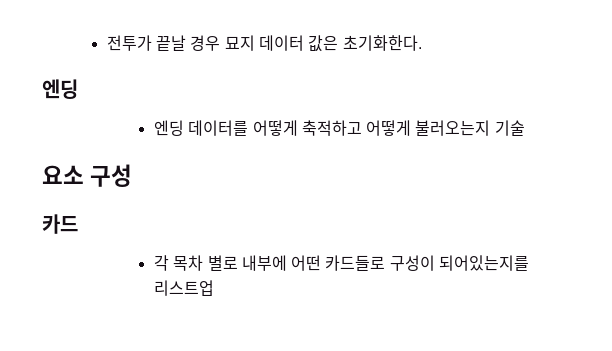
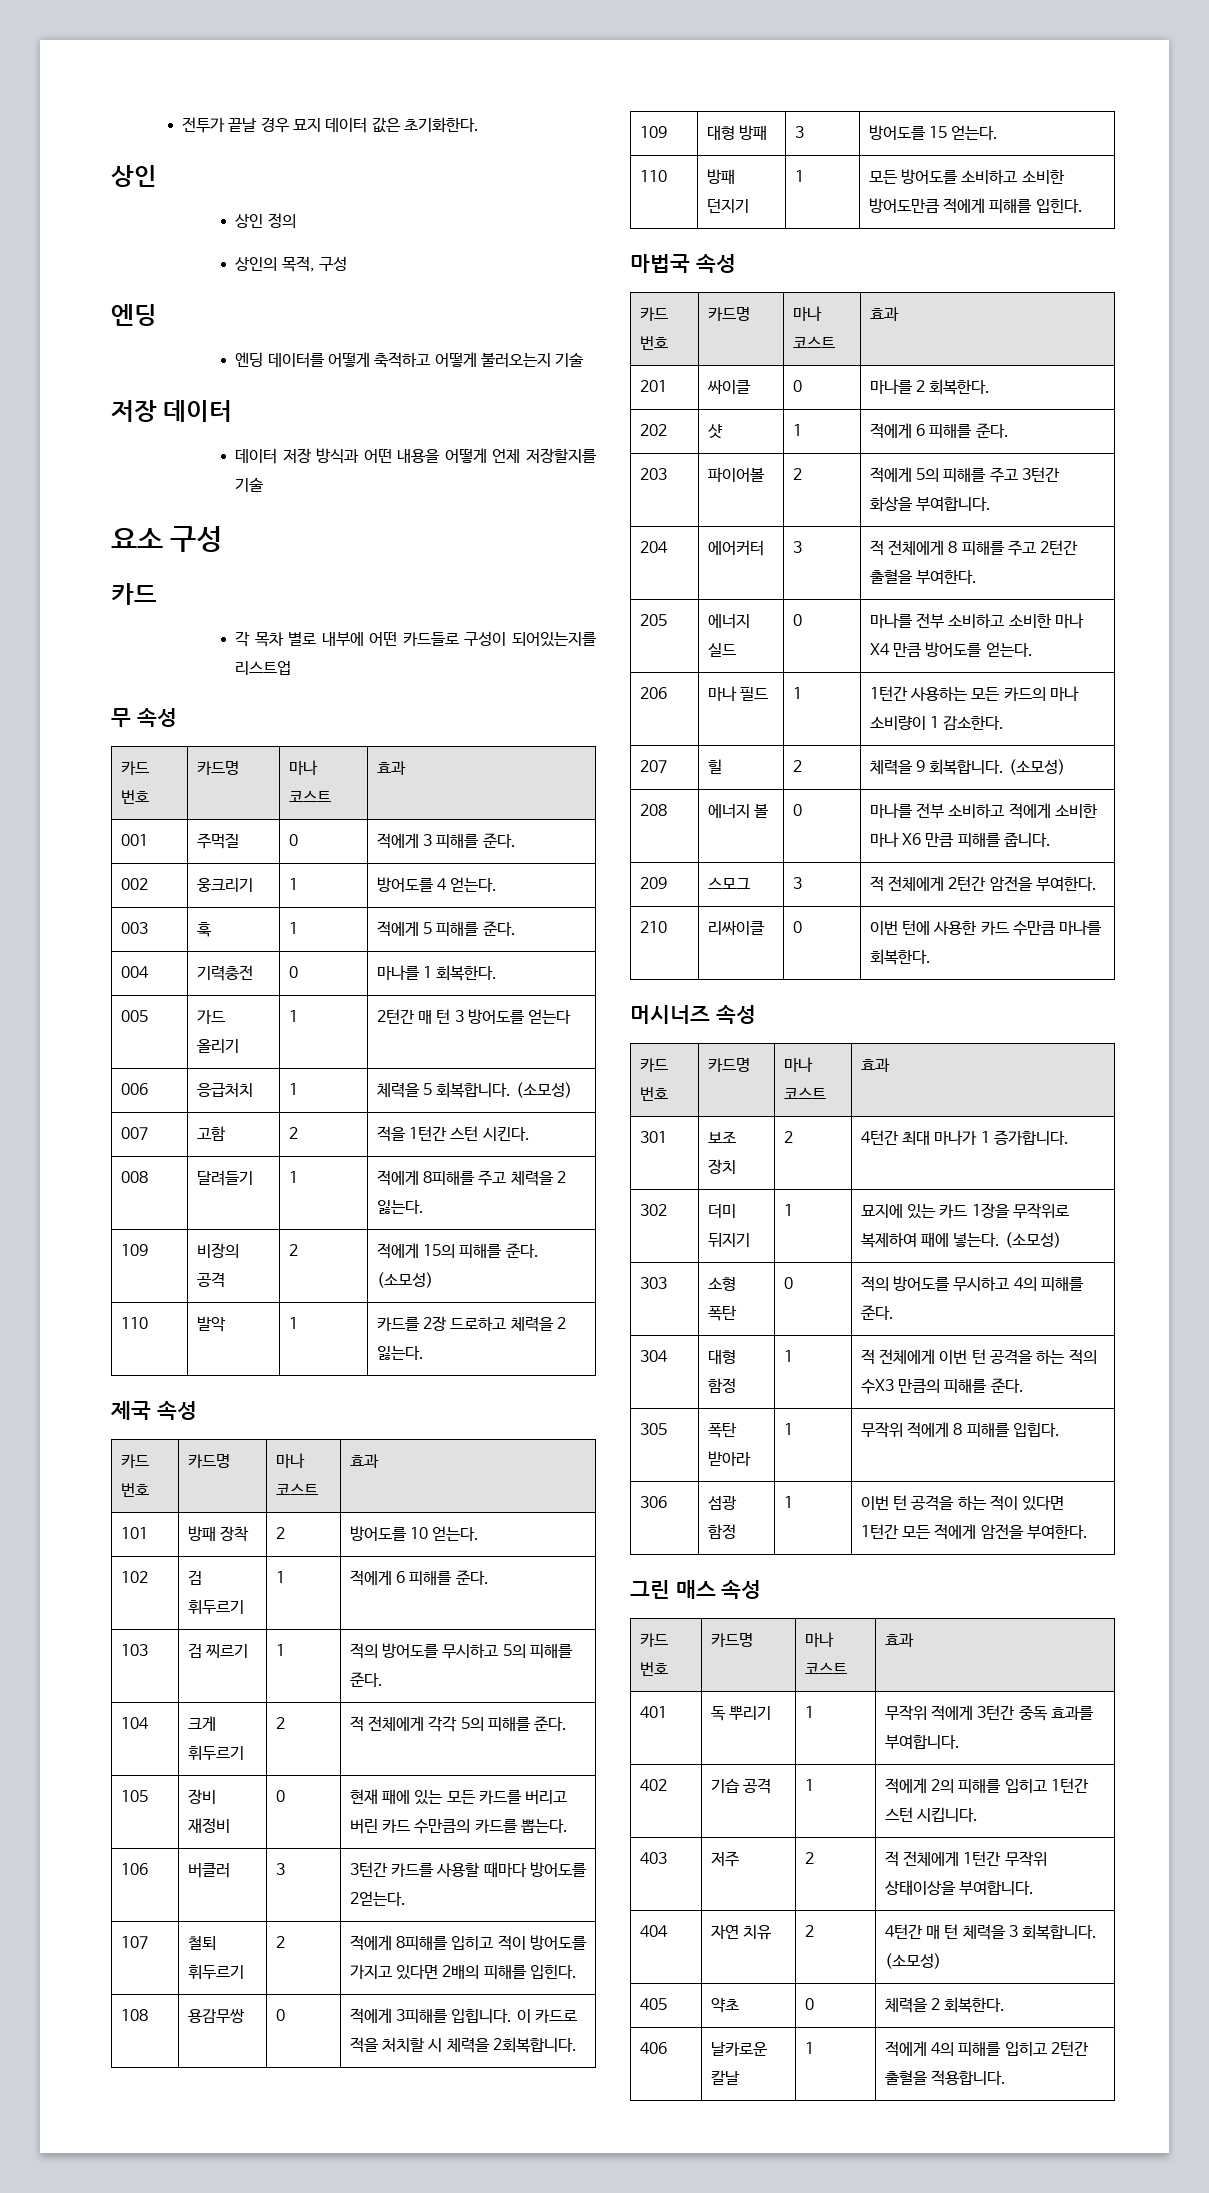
(422, 43) none -> [111,165,157,187] [235,213,296,228] [235,256,348,272] // 상인 // 상인 정의 // 상인의 목적, 구성
(525, 128) none -> [111,400,233,422] [235,448,597,464] [235,477,265,492] // 저장 데이터 // 데이터 저장 방식과 어떤 내용을 어떻게 언제 저장할지를 기술
(214, 288) none -> [111,708,177,727] [120,761,149,775] [120,790,149,804] [196,761,239,775] [288,760,318,775] [288,790,331,802] [376,761,406,775] [120,834,148,846] [196,833,239,849] [288,834,298,846] [376,833,516,849] [120,878,148,890] [196,878,253,892] [288,878,298,890] [376,877,498,892] [120,922,148,934] [196,922,212,937] [288,922,298,934] [376,921,516,937] [120,966,149,978] [196,965,253,981] [288,966,298,978] [376,965,498,981] [120,1010,148,1022] [196,1010,225,1024] [196,1039,239,1053] [288,1010,298,1022] [376,1009,572,1024] [120,1083,148,1095] [196,1082,253,1097] [288,1083,298,1095] [376,1082,572,1098] [120,1127,148,1140] [196,1126,226,1141] [288,1127,298,1139] [376,1126,530,1142] [120,1171,148,1183] [196,1170,253,1186] [288,1171,298,1183] [376,1170,567,1186] [376,1200,424,1214] [120,1244,148,1256] [196,1243,239,1258] [196,1272,225,1288] [288,1244,298,1256] [376,1243,539,1259] [376,1272,433,1288] [120,1317,148,1329] [196,1316,226,1332] [288,1317,298,1329] [376,1316,567,1332] [376,1346,424,1360] [111,1401,197,1420] [120,1454,149,1468] [120,1483,149,1497] [187,1454,230,1468] [275,1453,305,1468] [275,1483,318,1495] [349,1454,379,1468] [120,1527,148,1539] [187,1526,250,1541] [275,1527,285,1539] [349,1526,480,1541] [120,1571,148,1583] [187,1570,202,1585] [187,1600,244,1614] [275,1571,285,1583] [349,1570,489,1586] [120,1644,148,1656] [187,1643,249,1658] [275,1644,285,1656] [349,1643,574,1659] [349,1672,383,1687] [120,1717,149,1729] [187,1716,216,1731] [187,1746,244,1760] [275,1717,285,1729] [349,1716,568,1732] [120,1790,148,1802] [187,1789,216,1804] [187,1818,230,1833] [275,1790,285,1802] [349,1789,568,1805] [349,1819,569,1834] [120,1863,148,1875] [187,1863,230,1878] [275,1863,285,1875] [349,1862,588,1877] [349,1891,406,1906] [120,1936,148,1949] [187,1936,216,1950] [187,1965,244,1979] [275,1936,285,1948] [349,1935,588,1951] [349,1965,578,1980] [120,2009,148,2021] [187,2009,245,2023] [275,2009,285,2021] [349,2008,578,2024] [349,2037,578,2053] [639,126,667,138] [706,125,768,140] [794,126,804,138] [868,125,999,140] [639,170,667,182] [706,169,735,184] [706,199,749,213] [794,170,804,182] [868,169,1065,184] [868,198,1083,214] [630,254,736,273] [639,307,668,321] [639,336,668,350] [707,307,750,321] [792,306,822,321] [792,336,835,348] [869,307,899,321] [639,380,667,392] [706,380,751,394] [792,380,802,392] [869,379,991,395] [639,424,667,436] [707,424,723,439] [792,424,802,436] [869,423,1009,439] [639,468,667,480] [707,467,765,483] [792,468,802,480] [869,467,1061,483] [869,496,992,512] [639,541,668,553] [707,540,764,556] [792,541,802,553] [869,540,1079,556] [869,569,978,584] [639,614,667,626] [707,614,750,628] [707,643,736,657] [792,614,802,626] [869,613,1085,628] [869,642,1033,657] [639,687,667,699] [707,686,769,701] [792,687,802,699] [869,686,1080,701] [869,715,1005,730] [639,760,667,773] [707,759,722,774] [792,760,802,772] [869,759,1065,775] [639,804,667,816] [707,804,770,818] [792,804,802,816] [869,803,1099,819] [869,832,1052,847] [639,877,667,889] [707,877,750,889] [792,877,802,889] [869,876,1098,892] [639,921,667,933] [707,921,765,935] [792,921,802,933] [869,920,1103,936] [869,949,931,965] [630,1005,756,1024] [639,1058,668,1072] [639,1087,668,1101] [707,1058,750,1072] [783,1057,813,1072] [783,1087,826,1099] [860,1058,890,1072] [639,1131,667,1143] [707,1131,736,1143] [707,1159,736,1174] [783,1131,793,1143] [860,1130,1070,1145] [639,1204,667,1216] [707,1204,736,1218] [707,1233,750,1247] [783,1204,793,1216] [860,1203,1070,1219] [860,1232,1061,1248] [639,1277,667,1289] [707,1277,736,1291] [707,1305,737,1321] [783,1277,793,1289] [860,1276,1085,1292] [860,1305,894,1320] [639,1350,668,1362] [707,1350,736,1364] [707,1378,736,1393] [783,1350,793,1362] [860,1349,1097,1365] [860,1378,1024,1394] [639,1423,667,1435] [707,1422,737,1438] [707,1451,751,1466] [783,1423,793,1435] [860,1422,1061,1438] [639,1496,667,1508] [707,1496,737,1510] [707,1524,736,1539] [783,1496,793,1508] [860,1495,1065,1511] [860,1524,1089,1540] [630,1580,762,1599] [639,1633,668,1647] [639,1662,668,1676] [710,1633,753,1647] [804,1632,834,1647] [804,1662,847,1674] [884,1633,914,1647] [639,1706,667,1718] [710,1705,772,1721] [804,1706,814,1718] [884,1705,1095,1721] [884,1735,960,1749] [639,1779,667,1791] [710,1778,772,1794] [804,1779,814,1791] [884,1778,1090,1794] [884,1807,979,1822] [639,1852,667,1864] [710,1851,739,1867] [804,1852,814,1864] [884,1851,1047,1867] [884,1880,1035,1895] [639,1925,668,1937] [710,1925,772,1940] [804,1925,814,1937] [884,1924,1098,1940] [884,1953,941,1969] [639,1998,667,2010] [710,1998,739,2013] [804,1998,814,2010] [884,1997,1006,2013] [639,2042,667,2054] [710,2042,768,2056] [710,2070,740,2085] [804,2042,814,2054] [884,2041,1090,2057] [884,2070,1007,2086] // 무 속성 // 카드 번호 | 카드명 | 마나 코스트 | 효과 // 001 | 주먹질 | 0 | 적에게 3 피해를 준다. // 002 | 웅크리기 | 1 | 방어도를 4 얻는다. // 003 | 훅 | 1 | 적에게 5 피해를 준다. // 004 | 기력충전 | 0 | 마나를 1 회복한다. // 005 | 가드 올리기 | 1 | 2턴간 매 턴 3 방어도를 얻는다 // 006 | 응급처치 | 1 | 체력을 5 회복합니다. (소모성) // 007 | 고함 | 2 | 적을 1턴간 스턴 시킨다. // 008 | 달려들기 | 1 | 적에게 8피해를 주고 체력을 2 잃는다. // 109 | 비장의 공격 | 2 | 적에게 15의 피해를 준다. (소모성) // 110 | 발악 | 1 | 카드를 2장 드로하고 체력을 2 잃는다. // 제국 속성 // 카드 번호 | 카드명 | 마나 코스트 | 효과 // 101 | 방패 장착 | 2 | 방어도를 10 얻는다. // 102 | 검 휘두르기 | 1 | 적에게 6 피해를 준다. // 103 | 검 찌르기 | 1 | 적의 방어도를 무시하고 5의 피해를 준다. // 104 | 크게 휘두르기 | 2 | 적 전체에게 각각 5의 피해를 준다. // 105 | 장비 재정비 | 0 | 현재 패에 있는 모든 카드를 버리고 버린 카드 수만큼의 카드를 뽑는다. // 106 | 버클러 | 3 | 3턴간 카드를 사용할 때마다 방어도를 2얻는다. // 107 | 철퇴 휘두르기 | 2 | 적에게 8피해를 입히고 적이 방어도를 가지고 있다면 2배의 피해를 입힌다. // 108 | 용감무쌍 | 0 | 적에게 3피해를 입힙니다. 이 카드로 적을 처치할 시 체력을 2회복합니다. // 109 | 대형 방패 | 3 | 방어도를 15 얻는다. // 110 | 방패 던지기 | 1 | 모든 방어도를 소비하고 소비한 방어도만큼 적에게 피해를 입힌다. // 마법국 속성 // 카드 번호 | 카드명 | 마나 코스트 | 효과 // 201 | 싸이클 | 0 | 마나를 2 회복한다. // 202 | 샷 | 1 | 적에게 6 피해를 준다. // 203 | 파이어볼 | 2 | 적에게 5의 피해를 주고 3턴간 화상을 부여합니다. // 204 | 에어커터 | 3 | 적 전체에게 8 피해를 주고 2턴간 출혈을 부여한다. // 205 | 에너지 실드 | 0 | 마나를 전부 소비하고 소비한 마나 X4 만큼 방어도를 얻는다. // 206 | 마나 필드 | 1 | 1턴간 사용하는 모든 카드의 마나 소비량이 1 감소한다. // 207 | 힐 | 2 | 체력을 9 회복합니다. (소모성) // 208 | 에너지 볼 | 0 | 마나를 전부 소비하고 적에게 소비한 마나 X6 만큼 피해를 줍니다. // 209 | 스모그 | 3 | 적 전체에게 2턴간 암전을 부여한다. // 210 | 리싸이클 | 0 | 이번 턴에 사용한 카드 수만큼 마나를 회복한다. // 머시너즈 속성 // 카드 번호 | 카드명 | 마나 코스트 | 효과 // 301 | 보조 장치 | 2 | 4턴간 최대 마나가 1 증가합니다. // 302 | 더미 뒤지기 | 1 | 묘지에 있는 카드 1장을 무작위로 복제하여 패에 넣는다. (소모성) // 303 | 소형 폭탄 | 0 | 적의 방어도를 무시하고 4의 피해를 준다. // 304 | 대형 함정 | 1 | 적 전체에게 이번 턴 공격을 하는 적의 수X3 만큼의 피해를 준다. // 305 | 폭탄 받아라 | 1 | 무작위 적에게 8 피해를 입힙다. // 306 | 섬광 함정 | 1 | 이번 턴 공격을 하는 적이 있다면 1턴간 모든 적에게 암전을 부여한다. // 그린 매스 속성 // 카드 번호 | 카드명 | 마나 코스트 | 효과 // 401 | 독 뿌리기 | 1 | 무작위 적에게 3턴간 중독 효과를 부여합니다. // 402 | 기습 공격 | 1 | 적에게 2의 피해를 입히고 1턴간 스턴 시킵니다. // 403 | 저주 | 2 | 적 전체에게 1턴간 무작위 상태이상을 부여합니다. // 404 | 자연 치유 | 2 | 4턴간 매 턴 체력을 3 회복합니다. (소모성) // 405 | 약초 | 0 | 체력을 2 회복한다. // 406 | 날카로운 칼날 | 1 | 적에게 4의 피해를 입히고 2턴간 출혈을 적용합니다.

